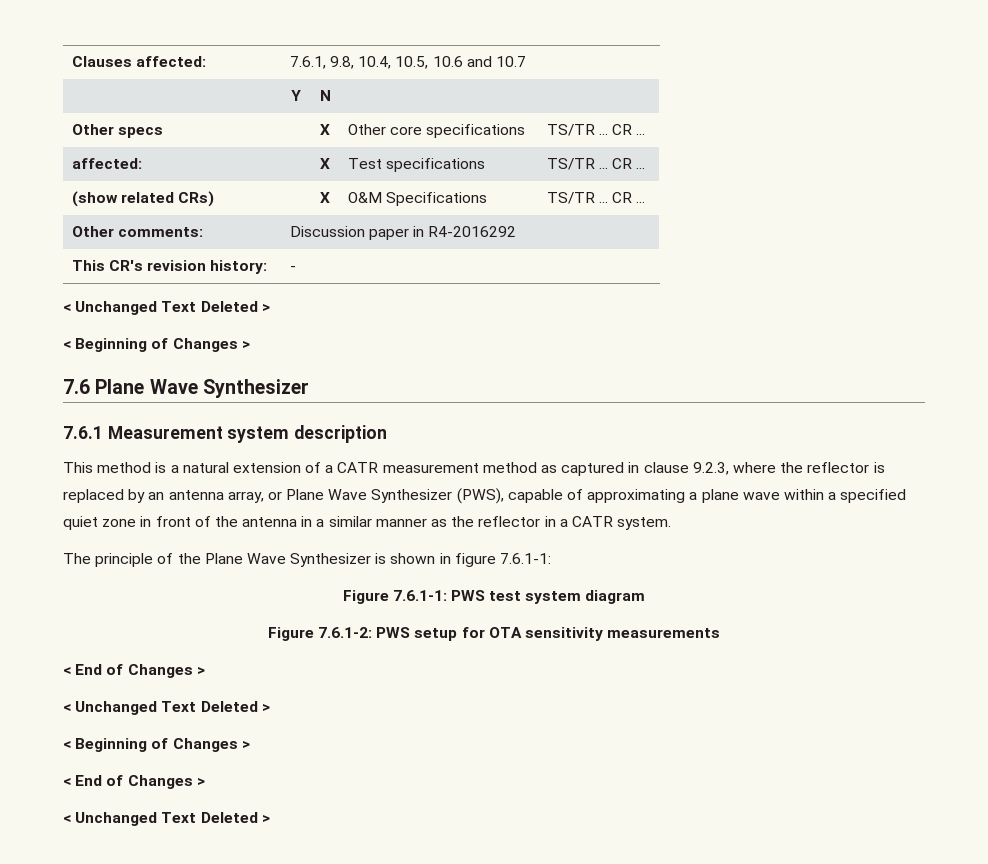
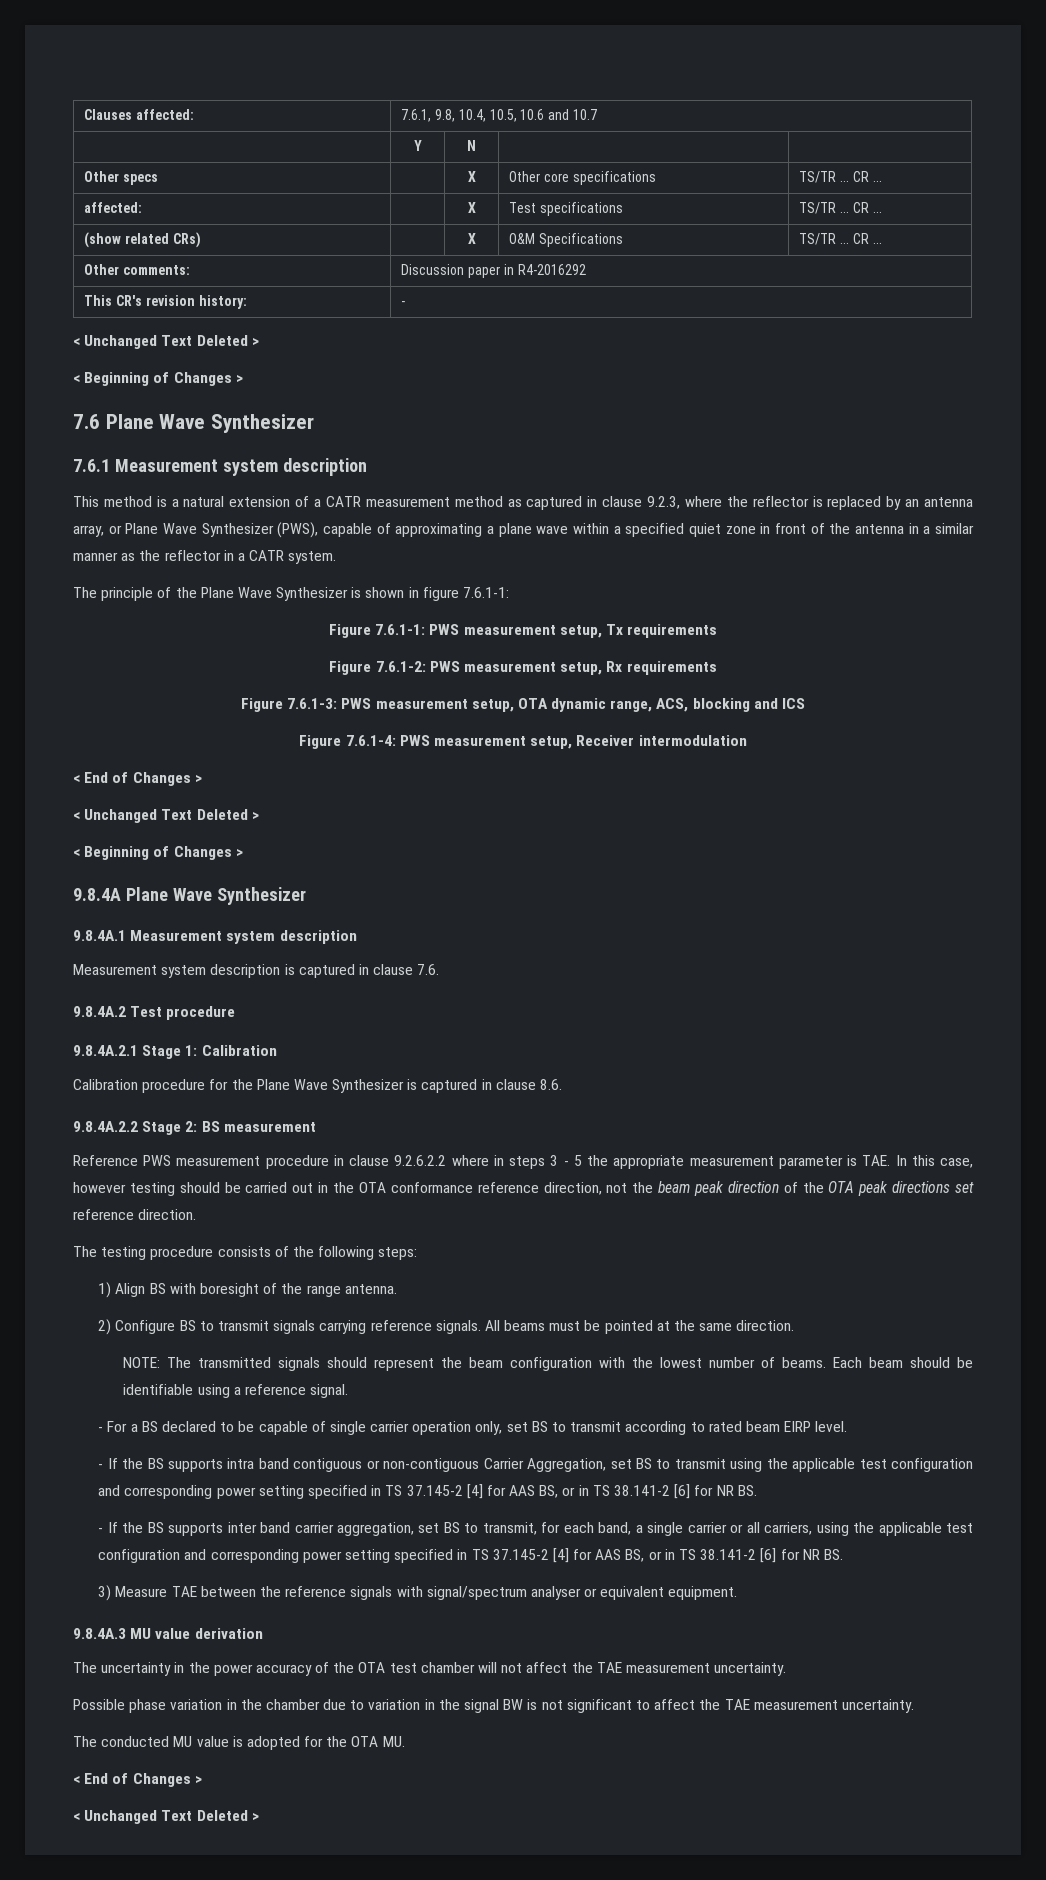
[489,590,646,604] test system diagram -> [463,624,718,638] measurement setup, Tx requirements
[414,627,721,641] setup for OTA sensitivity measurements -> [464,661,717,675] [240,698,806,712] [299,735,747,749] measurement setup, Rx requirements // Figure 7.6.1-3: PWS measurement setup, OTA dynamic range, ACS, blocking and ICS // Figure 7.6.1-4: PWS measurement setup, Receiver intermodulation
(250, 745) none -> [73,887,306,905] [73,930,357,944] [73,964,440,978] [73,1006,236,1020] [73,1045,277,1059] [73,1079,563,1093] [73,1121,316,1135] [73,1155,973,1169] [73,1181,975,1196] [73,1209,197,1220] [73,1246,418,1260] [98,1282,397,1298] [98,1319,795,1335] [123,1357,973,1371] [123,1384,349,1398] [98,1421,848,1435] [98,1458,973,1472] [98,1484,757,1499] [98,1522,974,1536] [98,1548,843,1563] [98,1585,738,1601] [73,1628,263,1639] [73,1662,787,1676] [73,1699,914,1713] [73,1736,405,1750] // 9.8.4A Plane Wave Synthesizer // 9.8.4A.1 Measurement system description // Measurement system description is captured in clause 7.6. // 9.8.4A.2 Test procedure // 9.8.4A.2.1 Stage 1: Calibration // Calibration procedure for the Plane Wave Synthesizer is captured in clause 8.6. // 9.8.4A.2.2 Stage 2: BS measurement // Reference PWS measurement procedure in clause 9.2.6.2.2 where in steps 3 - 5 the appropriate measurement parameter is TAE. In this case, however testing should be carried out in the OTA conformance reference direction, not the beam peak direction of the OTA peak directions set reference direction. // The testing procedure consists of the following steps: // 1) Align BS with boresight of the range antenna. // 2) Configure BS to transmit signals carrying reference signals. All beams must be pointed at the same direction. // NOTE: The transmitted signals should represent the beam configuration with the lowest number of beams. Each beam should be identifiable using a reference signal. // - For a BS declared to be capable of single carrier operation only, set BS to transmit according to rated beam EIRP level. // - If the BS supports intra band contiguous or non-contiguous Carrier Aggregation, set BS to transmit using the applicable test configuration and corresponding power setting specified in TS 37.145-2 [4] for AAS BS, or in TS 38.141-2 [6] for NR BS. // - If the BS supports inter band carrier aggregation, set BS to transmit, for each band, a single carrier or all carriers, using the applicable test configuration and corresponding power setting specified in TS 37.145-2 [4] for AAS BS, or in TS 38.141-2 [6] for NR BS. // 3) Measure TAE between the reference signals with signal/spectrum analyser or equivalent equipment. // 9.8.4A.3 MU value derivation // The uncertainty in the power accuracy of the OTA test chamber will not affect the TAE measurement uncertainty. // Possible phase variation in the chamber due to variation in the signal BW is not significant to affect the TAE measurement uncertainty. // The conducted MU value is adopted for the OTA MU.

